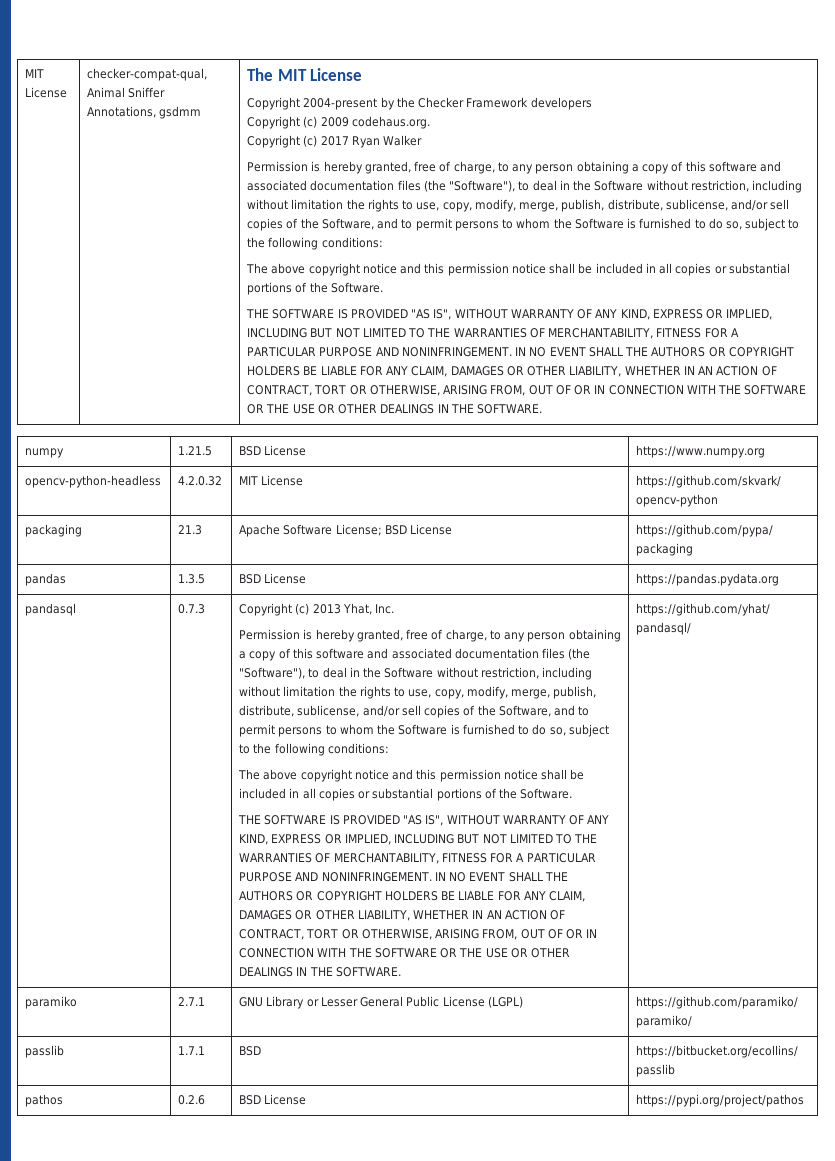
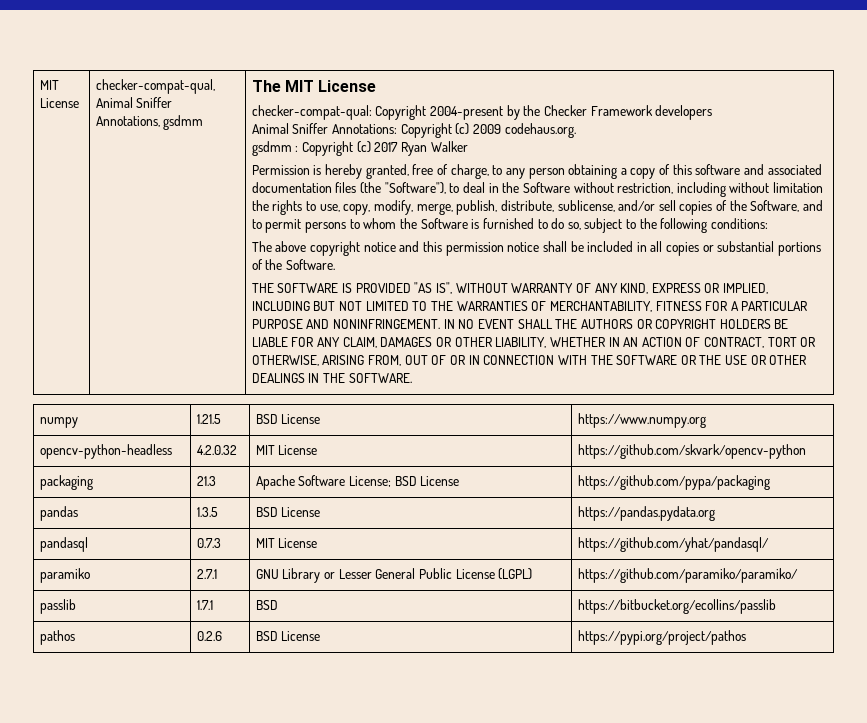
(363, 74) none -> [251,105,372,120] checker-compat-qual:
(592, 103) none -> [251,123,397,134] Animal Sniffer Annotations:
(430, 122) none -> [251,141,299,156] gsdmm :
[239,603,395,616] [239,629,621,642] [239,648,591,661] [239,667,593,680] [239,686,597,699] [239,705,590,718] [239,724,609,737] [239,743,389,756] [238,769,585,782] [239,788,573,801] [238,815,610,826] [239,834,598,845] [239,853,596,864] [239,872,568,882] [239,891,586,902] [239,910,566,921] [239,929,598,940] [239,948,571,958] [239,967,401,977] Copyright (c) 2013 Yhat, Inc. // Permission is hereby granted, free of charge, to any person obtaining a copy of this software and associated documentation files (the "Software"), to deal in the Software without restriction, including without limitation the rights to use, copy, modify, merge, publish, distribute, sublicense, and/or sell copies of the Software, and to permit persons to whom the Software is furnished to do so, subject to the following conditions: // The above copyright notice and this permission notice shall be included in all copies or substantial portions of the Software. // THE SOFTWARE IS PROVIDED "AS IS", WITHOUT WARRANTY OF ANY KIND, EXPRESS OR IMPLIED, INCLUDING BUT NOT LIMITED TO THE WARRANTIES OF MERCHANTABILITY, FITNESS FOR A PARTICULAR PURPOSE AND NONINFRINGEMENT. IN NO EVENT SHALL THE AUTHORS OR COPYRIGHT HOLDERS BE LIABLE FOR ANY CLAIM, DAMAGES OR OTHER LIABILITY, WHETHER IN AN ACTION OF CONTRACT, TORT OR OTHERWISE, ARISING FROM, OUT OF OR IN CONNECTION WITH THE SOFTWARE OR THE USE OR OTHER DEALINGS IN THE SOFTWARE. -> [255,538,318,548] MIT License

